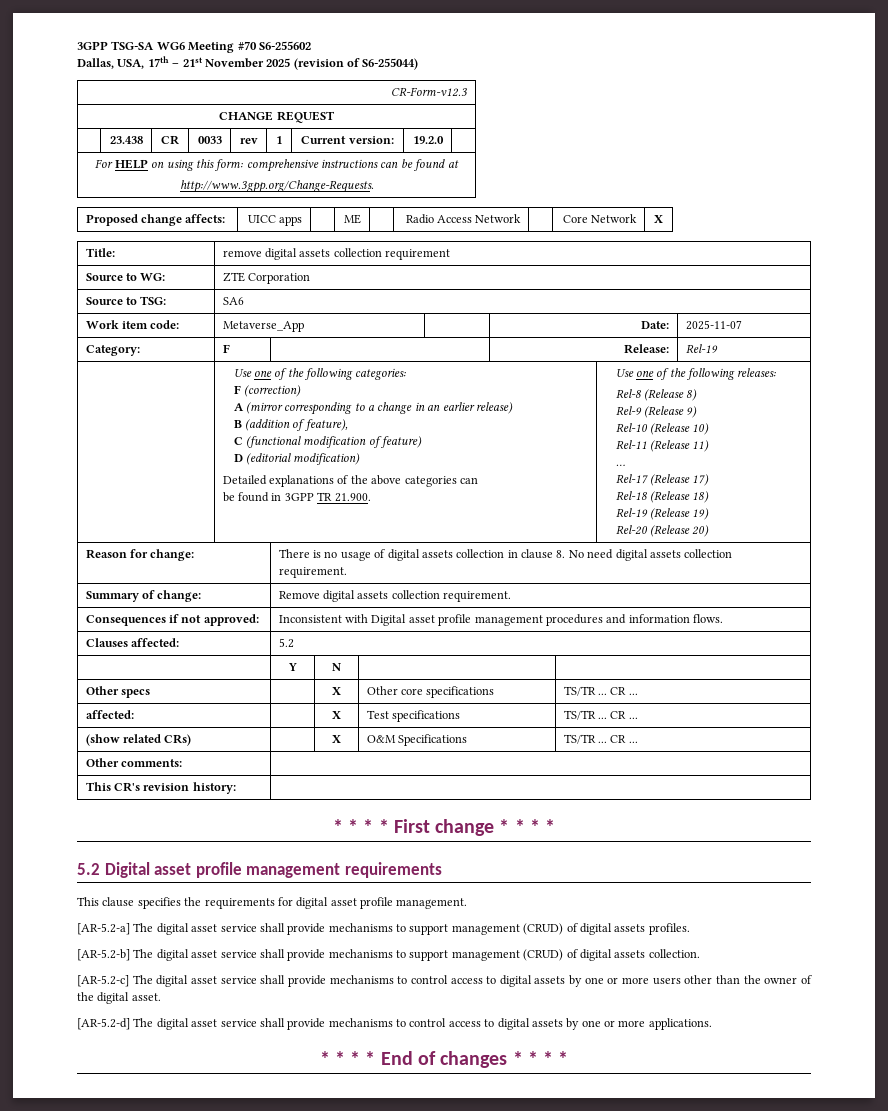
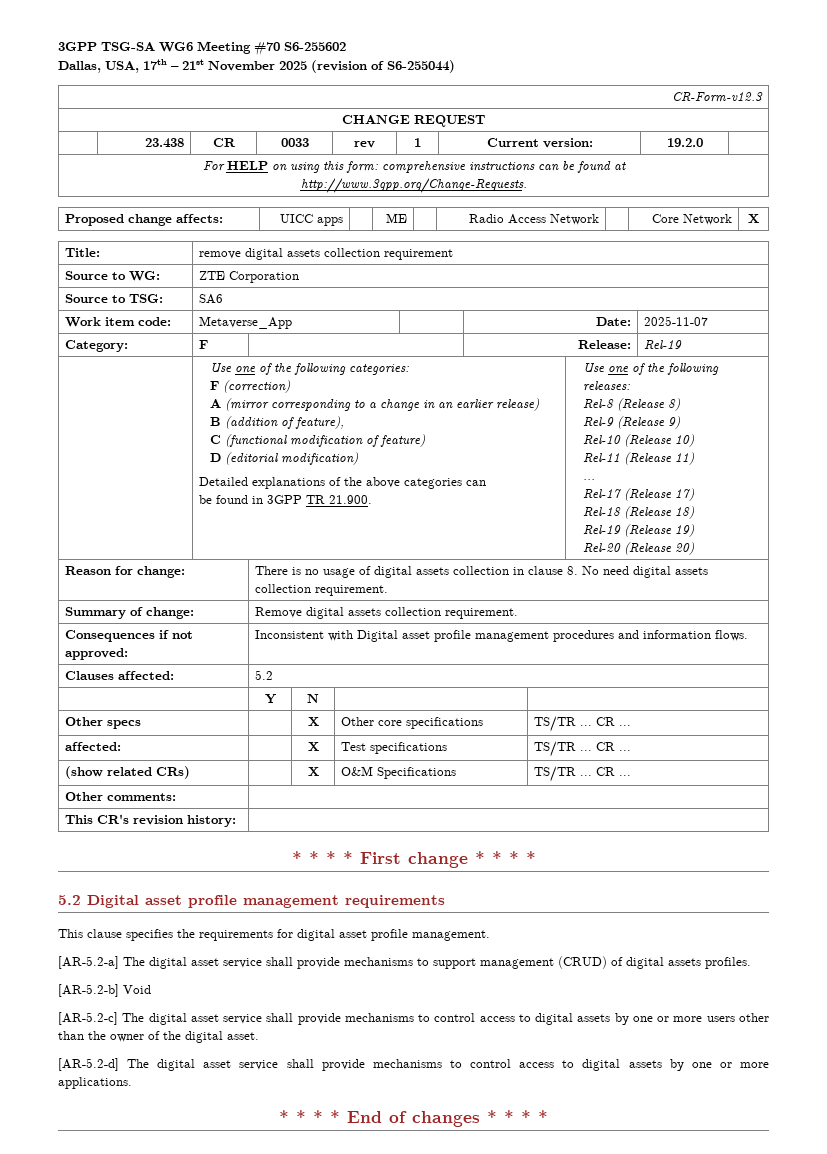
[133,949,700,961] The digital asset service shall provide mechanisms to support management (CRUD) of digital assets collection. -> [123,985,151,994] Void

